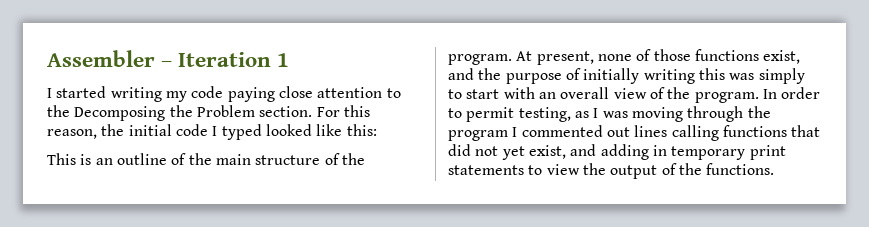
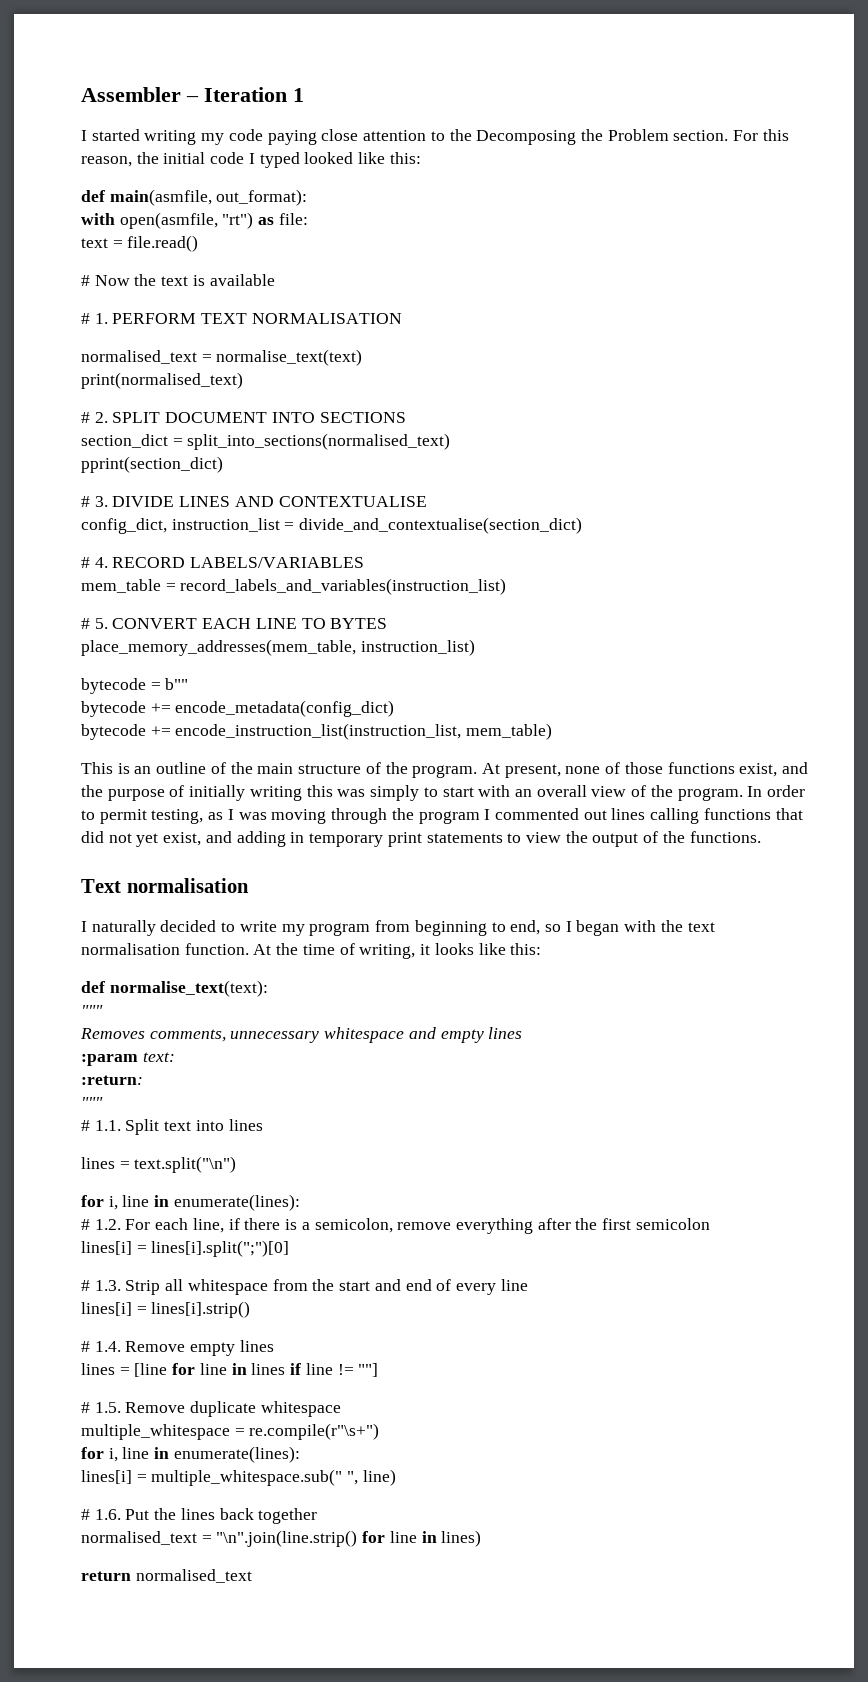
(377, 130) none -> [81,189,308,206] [81,212,308,229] [81,235,199,252] [81,274,275,286] [81,313,402,324] [81,349,363,366] [81,372,243,389] [81,412,406,423] [81,433,451,450] [81,456,223,473] [81,496,427,507] [81,517,583,534] [81,557,365,568] [81,578,507,595] [81,618,388,629] [81,639,475,656] [81,678,189,694] [81,700,395,717] [81,723,553,740] // def main(asmfile, out_format): // with open(asmfile, "rt") as file: // text = file.read() // # Now the text is available // # 1. PERFORM TEXT NORMALISATION // normalised_text = normalise_text(text) // print(normalised_text) // # 2. SPLIT DOCUMENT INTO SECTIONS // section_dict = split_into_sections(normalised_text) // pprint(section_dict) // # 3. DIVIDE LINES AND CONTEXTUALISE // config_dict, instruction_list = divide_and_contextualise(section_dict) // # 4. RECORD LABELS/VARIABLES // mem_table = record_labels_and_variables(instruction_list) // # 5. CONVERT EACH LINE TO BYTES // place_memory_addresses(mem_table, instruction_list) // bytecode = b"" // bytecode += encode_metadata(config_dict) // bytecode += encode_instruction_list(instruction_list, mem_table)
(775, 169) none -> [81,878,249,893] [81,920,715,936] [81,943,542,959] [81,980,268,997] [81,1005,103,1016] [80,1027,523,1043] [81,1052,175,1066] [81,1075,143,1085] [81,1097,103,1108] [81,1119,263,1135] [81,1156,237,1173] [81,1194,300,1211] [81,1218,710,1234] [81,1240,290,1257] [81,1279,528,1295] [81,1301,251,1318] [81,1340,274,1356] [81,1363,379,1377] [81,1401,341,1417] [81,1423,380,1440] [81,1446,300,1463] [81,1469,396,1486] [81,1508,318,1524] [81,1530,482,1547] [81,1569,252,1583] // Text normalisation // I naturally decided to write my program from beginning to end, so I began with the text normalisation function. At the time of writing, it looks like this: // def normalise_text(text): // """ // Removes comments, unnecessary whitespace and empty lines // :param text: // :return: // """ // # 1.1. Split text into lines // lines = text.split("\n") // for i, line in enumerate(lines): // # 1.2. For each line, if there is a semicolon, remove everything after the first semicolon // lines[i] = lines[i].split(";")[0] // # 1.3. Strip all whitespace from the start and end of every line // lines[i] = lines[i].strip() // # 1.4. Remove empty lines // lines = [line for line in lines if line != ""] // # 1.5. Remove duplicate whitespace // multiple_whitespace = re.compile(r"\s+") // for i, line in enumerate(lines): // lines[i] = multiple_whitespace.sub(" ", line) // # 1.6. Put the lines back together // normalised_text = "\n".join(line.strip() for line in lines) // return normalised_text

